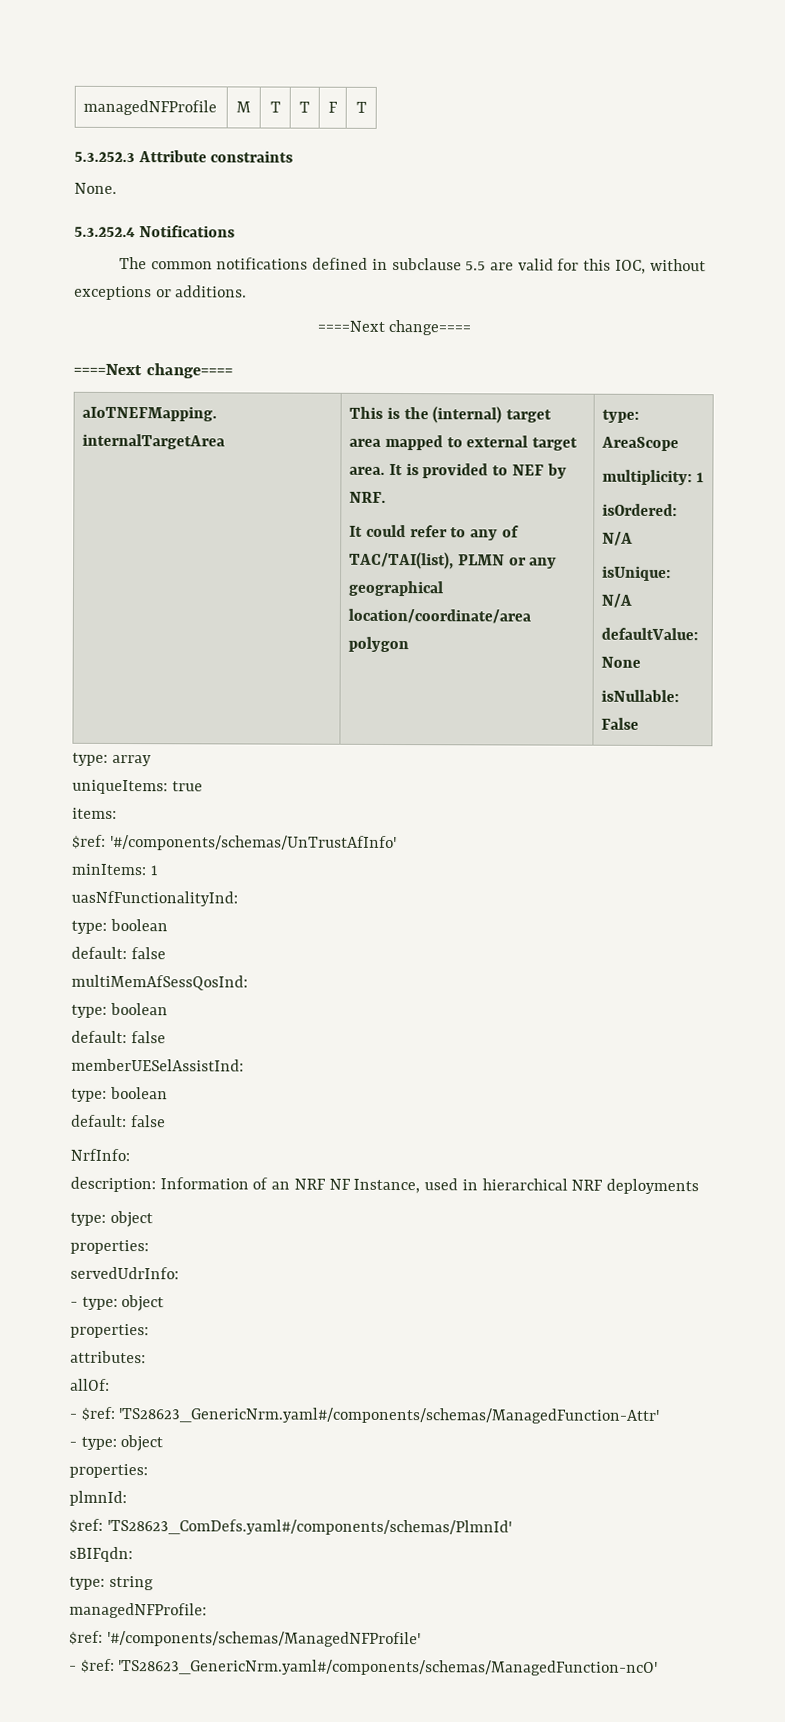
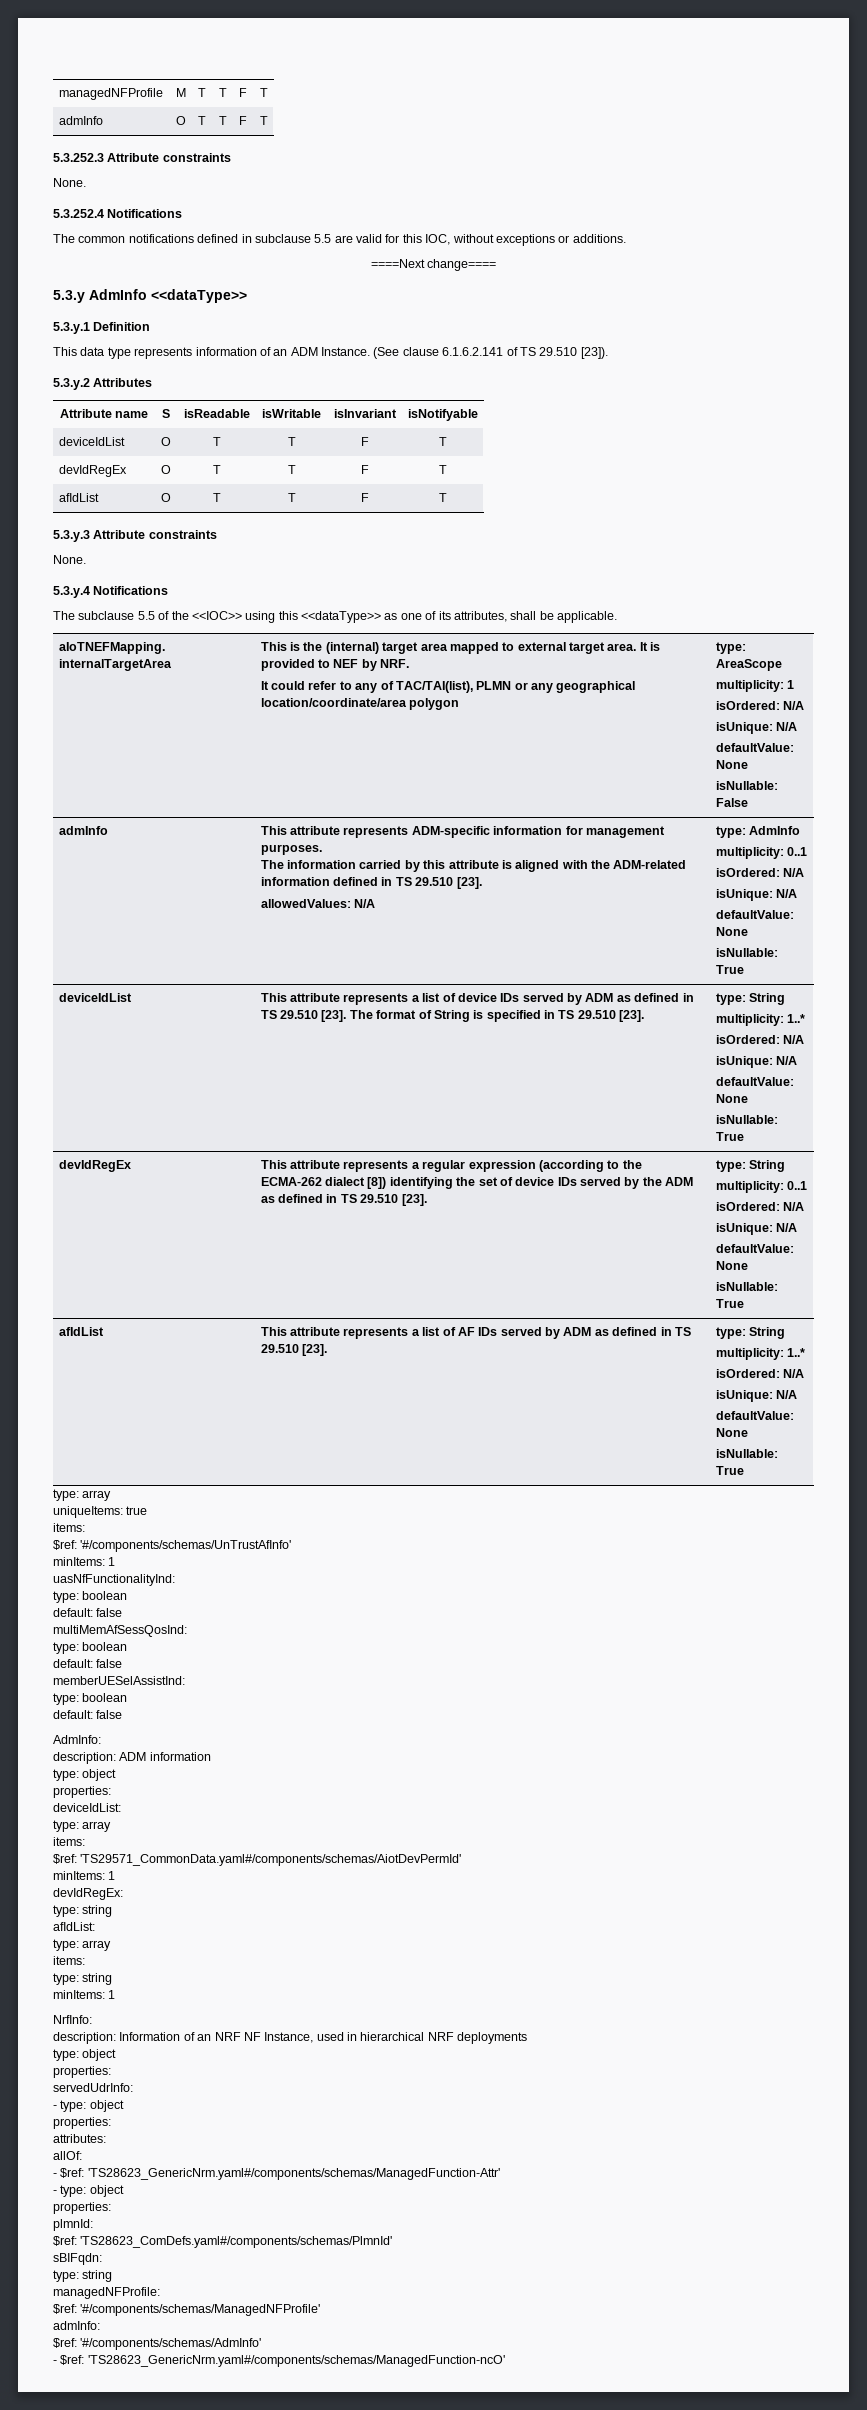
(367, 107) none -> [58,116,103,125] [175,116,186,125] [198,116,206,125] [218,116,227,125] [239,116,247,125] [259,116,268,125] // admInfo | O | T | T | F | T
[73,363,233,379] ====Next change==== -> [53,289,247,303] [53,322,151,334] [53,347,608,359] [53,378,153,390] [59,409,149,418] [162,409,170,418] [183,409,250,418] [262,409,321,418] [333,409,397,418] [407,409,478,421] [58,437,125,446] [161,437,171,446] [212,437,221,446] [287,437,296,446] [360,437,369,446] [438,437,447,446] [58,465,127,477] [161,465,171,474] [212,465,221,474] [287,465,296,474] [360,465,369,474] [438,465,447,474] [58,493,99,502] [161,493,171,502] [212,493,221,502] [287,493,296,502] [360,493,369,502] [438,493,447,502] [53,530,217,542] [53,555,86,564] [53,586,169,598] [53,611,617,623] 5.3.y AdmInfo <<dataType>> // 5.3.y.1 Definition // This data type represents information of an ADM Instance. (See clause 6.1.6.2.141 of TS 29.510 [23]). // 5.3.y.2 Attributes // Attribute name | S | isReadable | isWritable | isInvariant | isNotifyable // deviceIdList | O | T | T | F | T // devIdRegEx | O | T | T | F | T // afIdList | O | T | T | F | T // 5.3.y.3 Attribute constraints // None. // 5.3.y.4 Notifications // The subclause 5.5 of the <<IOC>> using this <<dataType>> as one of its attributes, shall be applicable.
(640, 723) none -> [58,826,108,835] [260,826,665,838] [260,844,322,855] [260,860,687,872] [260,877,482,889] [260,899,376,908] [715,826,801,838] [715,847,808,859] [715,868,805,877] [715,889,798,901] [715,910,794,919] [715,927,748,936] [715,948,778,957] [715,965,744,974] [58,993,132,1002] [260,993,694,1005] [260,1010,645,1022] [715,993,786,1005] [715,1014,806,1026] [715,1035,805,1044] [715,1056,798,1068] [715,1077,794,1086] [715,1094,748,1103] [715,1115,778,1124] [715,1132,744,1141] [58,1160,131,1172] [260,1160,642,1172] [260,1177,694,1189] [260,1194,427,1206] [715,1160,786,1172] [715,1181,808,1193] [715,1202,805,1211] [715,1223,798,1235] [715,1244,794,1253] [715,1261,748,1270] [715,1282,778,1291] [715,1299,744,1308] [58,1327,104,1336] [260,1327,691,1339] [260,1344,328,1356] [715,1327,786,1339] [715,1348,806,1360] [715,1369,805,1378] [715,1390,798,1402] [715,1411,794,1420] [715,1428,748,1437] [715,1449,778,1458] [715,1466,744,1475] // admInfo | This attribute represents ADM-specific information for management purposes. // The information carried by this attribute is aligned with the ADM-related information defined in TS 29.510 [23]. // allowedValues: N/A | type: AdmInfo // multiplicity: 0..1 // isOrdered: N/A // isUnique: N/A // defaultValue: None // isNullable: True // deviceIdList | This attribute represents a list of device IDs served by ADM as defined in TS 29.510 [23]. The format of String is specified in TS 29.510 [23]. | type: String // multiplicity: 1..* // isOrdered: N/A // isUnique: N/A // defaultValue: None // isNullable: True // devIdRegEx | This attribute represents a regular expression (according to the ECMA-262 dialect [8]) identifying the set of device IDs served by the ADM as defined in TS 29.510 [23]. | type: String // multiplicity: 0..1 // isOrdered: N/A // isUnique: N/A // defaultValue: None // isNullable: True // afIdList | This attribute represents a list of AF IDs served by ADM as defined in TS 29.510 [23]. | type: String // multiplicity: 1..* // isOrdered: N/A // isUnique: N/A // defaultValue: None // isNullable: True
(166, 1121) none -> [53,1735,101,1744] [53,1752,211,1764] [53,1769,117,1781] [53,1786,111,1798] [53,1803,121,1812] [53,1820,112,1832] [53,1837,85,1846] [53,1854,462,1866] [53,1871,116,1880] [53,1888,123,1900] [53,1905,113,1917] [53,1922,95,1931] [53,1939,112,1951] [53,1956,85,1965] [53,1973,113,1985] [53,1990,116,1999] // AdmInfo: // description: ADM information // type: object // properties: // deviceIdList: // type: array // items: // $ref: 'TS29571_CommonData.yaml#/components/schemas/AiotDevPermId' // minItems: 1 // devIdRegEx: // type: string // afIdList: // type: array // items: // type: string // minItems: 1
(421, 1639) none -> [53,2321,100,2330] [53,2338,262,2350] // admInfo: // $ref: '#/components/schemas/AdmInfo'

